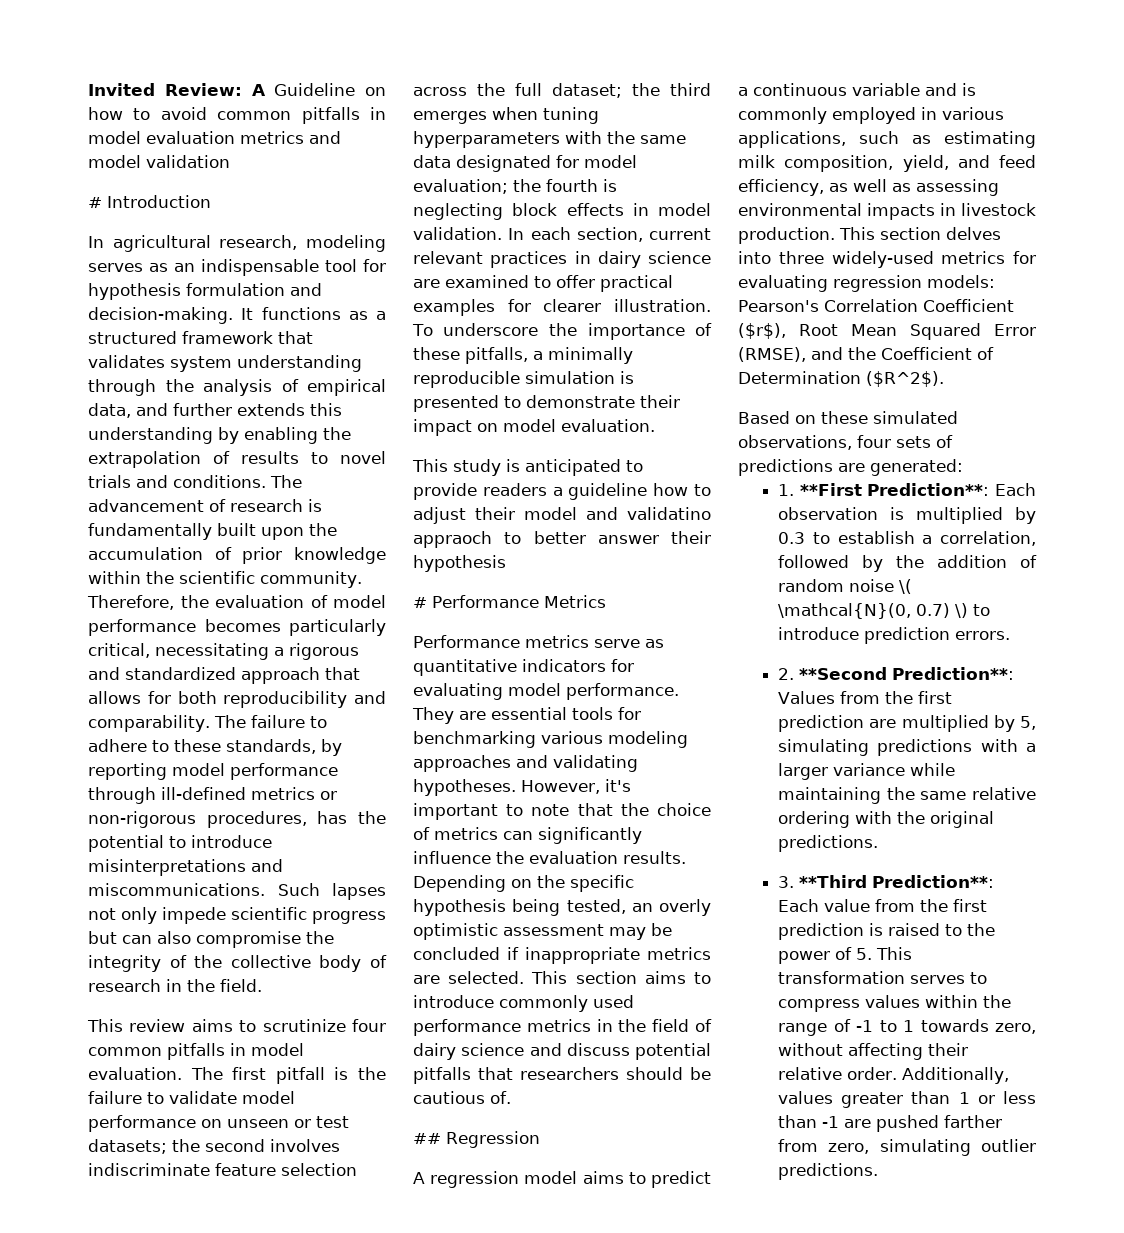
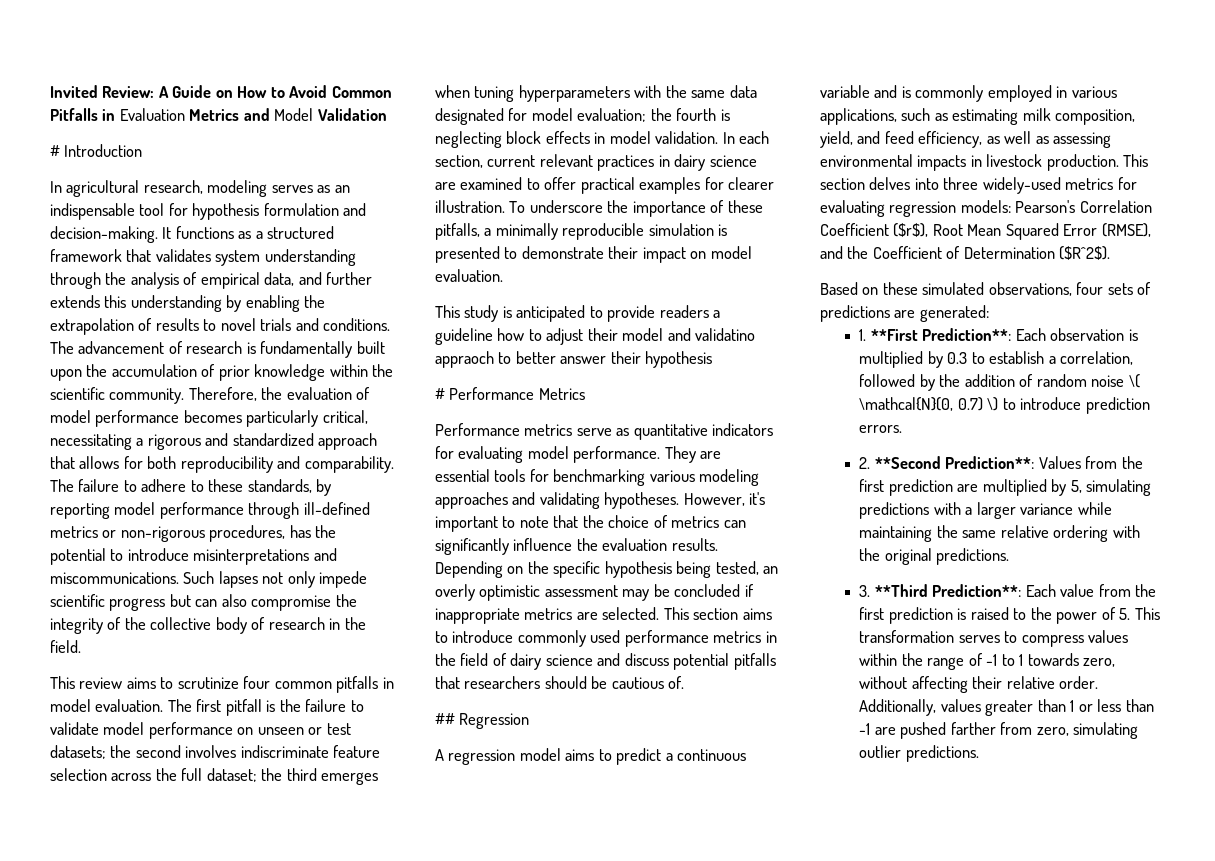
[274,83,386,96] [88,107,386,124] [88,131,341,144] [88,155,230,168] Guideline on how to avoid common pitfalls in model evaluation metrics and model validation -> [172,85,392,98] [50,108,387,121] Guide on How to Avoid Common Pitfalls in Evaluation Metrics and Model Validation

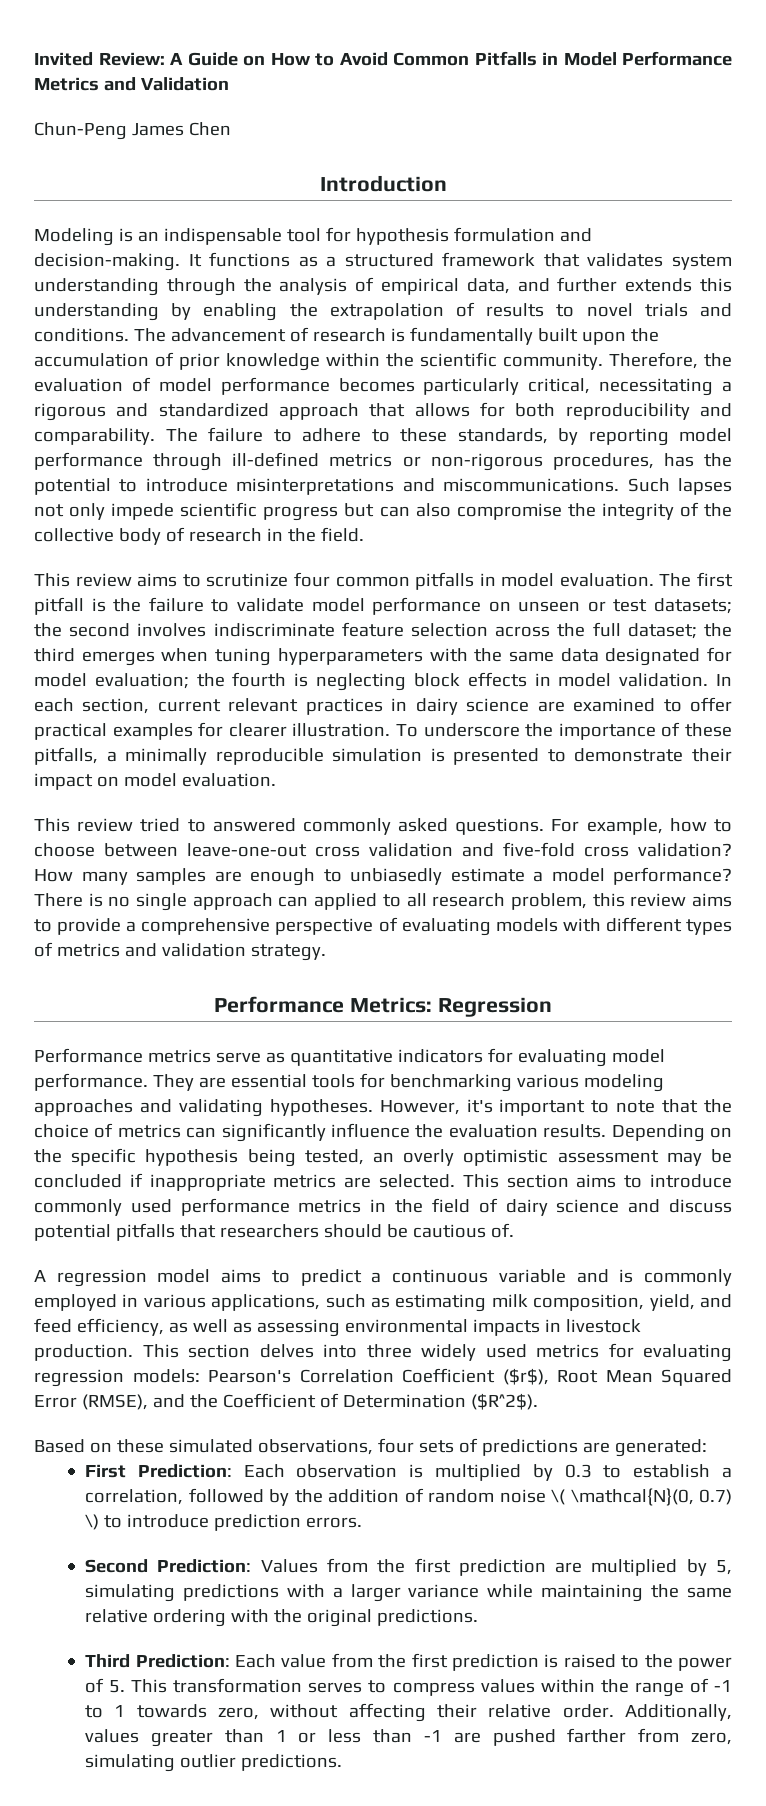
[119,108,185,121] Evaluation -> [563,51,732,66] Model Performance
[274,108,314,121] Model -> (136, 84) none
[50,144,143,157] [50,180,331,197] # Introduction // In agricultural research, modeling serves as -> [34,122,231,140] [319,175,447,192] [34,228,133,246] Chun-Peng James Chen // Introduction // Modeling is
[464,305,721,322] [435,328,756,345] [435,351,713,368] [435,387,585,400] study is anticipated to provide readers a guideline how to adjust their model and validatino appraoch to better answer their hypothesis // # Performance Metrics -> [77,818,732,835] [34,842,732,857] [34,867,732,886] [34,893,733,911] [34,917,733,936] [34,942,326,961] [214,996,552,1017] review tried to answered commonly asked questions. For example, how to choose between leave-one-out cross validation and five-fold cross validation? How many samples are enough to unbiasedly estimate a model performance? There is no single approach can applied to all research problem, this review aims to provide a comprehensive perspective of evaluating models with different types of metrics and validation strategy. // Performance Metrics: Regression
[435,713,530,729] // ## Regression -> (514, 1230) none
[982,177,1061,194] widely-used -> [421,1344,527,1361] widely used
[859,328,1012,341] 1. **First Prediction**: -> [85,1464,232,1478] First Prediction:
[859,456,1035,469] 2. **Second Prediction**: -> [85,1559,252,1573] Second Prediction:
[859,584,1022,597] 3. **Third Prediction**: -> [85,1654,230,1668] Third Prediction:

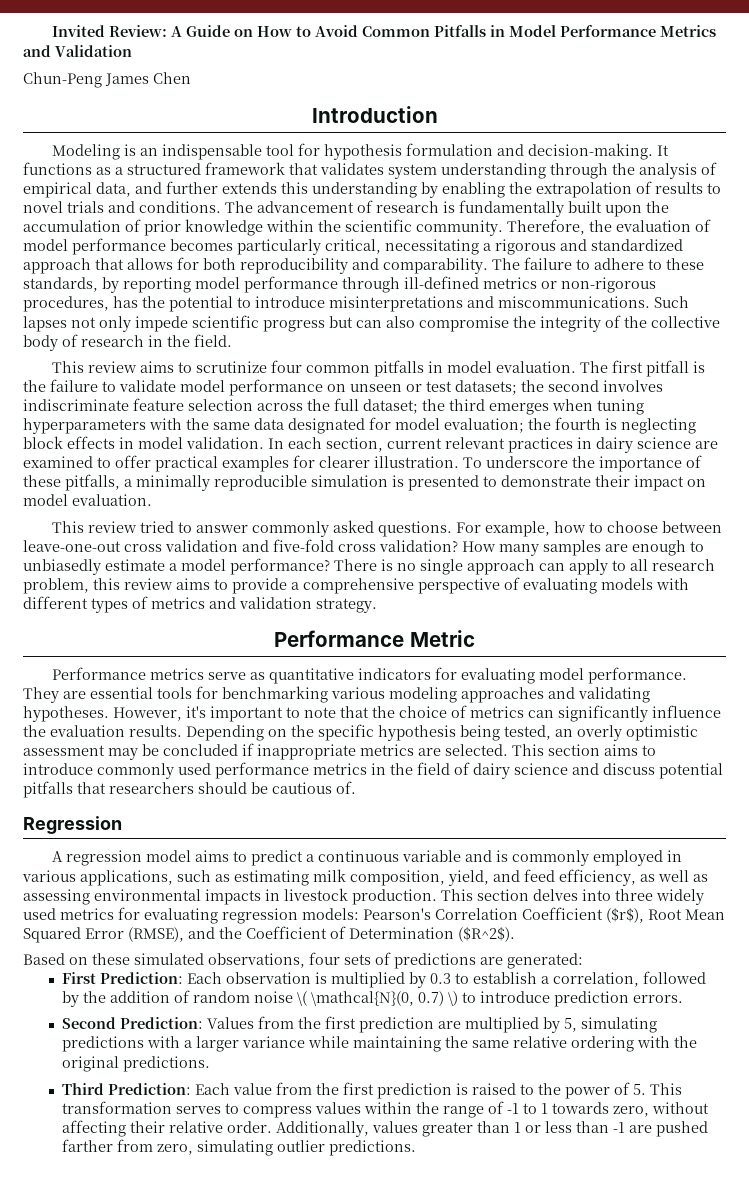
[212,818,296,832] answered -> [196,525,249,533] answer
[314,893,378,910] applied -> [569,559,608,575] apply
[350,997,552,1017] Metrics: Regression -> [409,630,475,647] Metric
(514, 1230) none -> [23,816,122,834] // Regression

